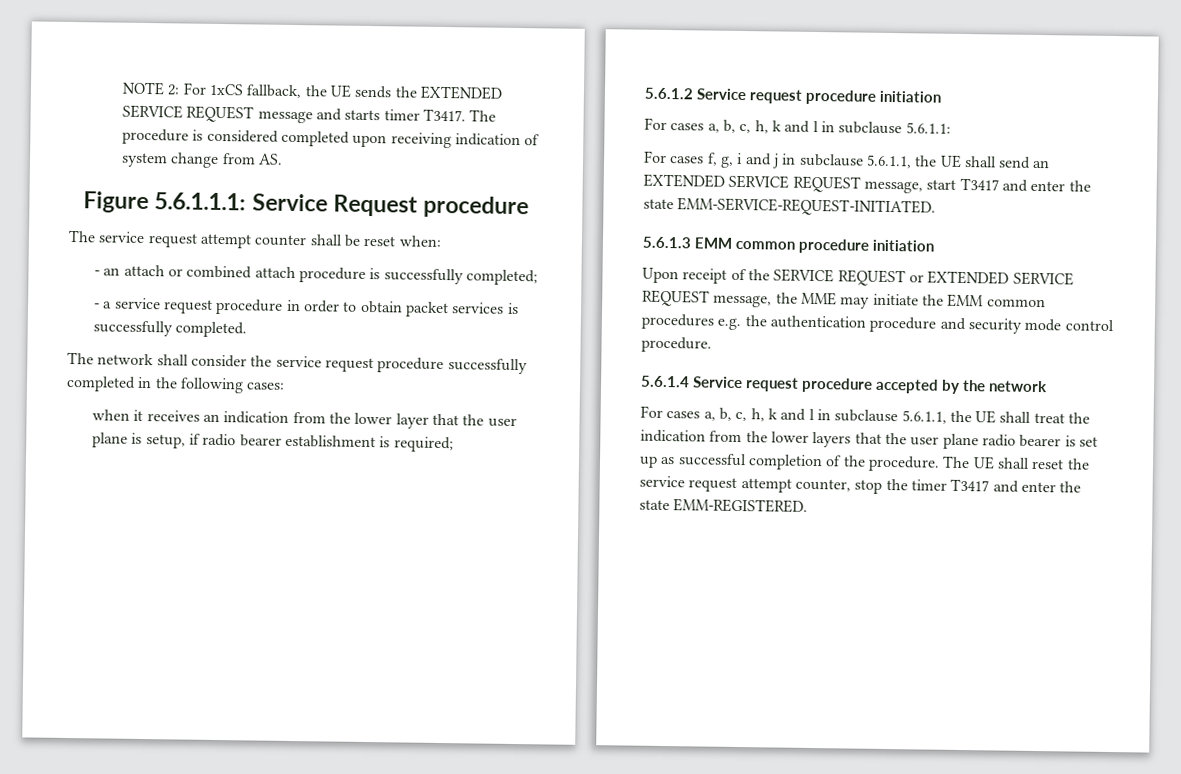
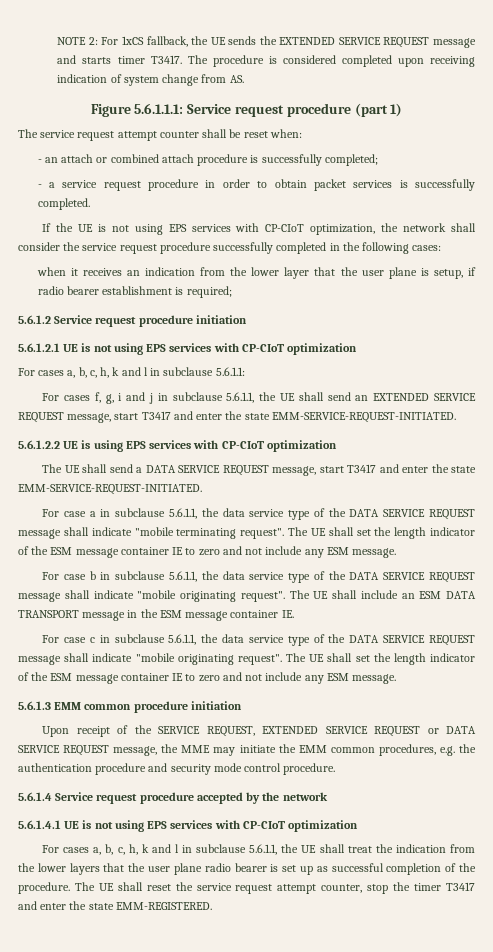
[332,194,529,219] Request procedure -> [235,103,403,117] request procedure (part 1)
[67,351,94,365] The -> [42,223,399,235] If the UE is not using EPS services with CP-CIoT optimization, the
(942, 96) none -> [18,343,358,355] // 5.6.1.2.1 UE is not using EPS services with CP-CIoT optimization
(937, 207) none -> [18,440,337,452] [42,464,476,476] [18,484,202,495] [42,508,475,520] [18,527,475,539] [18,546,397,558] [42,571,475,583] [18,590,476,602] [18,609,294,621] [42,634,476,646] [18,653,476,665] [18,672,397,684] // 5.6.1.2.2 UE is using EPS services with CP-CIoT optimization // The UE shall send a DATA SERVICE REQUEST message, start T3417 and enter the state EMM-SERVICE-REQUEST-INITIATED. // For case a in subclause 5.6.1.1, the data service type of the DATA SERVICE REQUEST message shall indicate "mobile terminating request". The UE shall set the length indicator of the ESM message container IE to zero and not include any ESM message. // For case b in subclause 5.6.1.1, the data service type of the DATA SERVICE REQUEST message shall indicate "mobile originating request". The UE shall include an ESM DATA TRANSPORT message in the ESM message container IE. // For case c in subclause 5.6.1.1, the data service type of the DATA SERVICE REQUEST message shall indicate "mobile originating request". The UE shall set the length indicator of the ESM message container IE to zero and not include any ESM message.
(835, 275) none -> [206,726,368,737] REQUEST, EXTENDED SERVICE
[927,270,1010,285] EXTENDED -> [446,726,476,734] DATA
[641,313,714,330] procedures -> [378,744,436,756] procedures,
(1048, 386) none -> [18,820,359,832] // 5.6.1.4.1 UE is not using EPS services with CP-CIoT optimization

